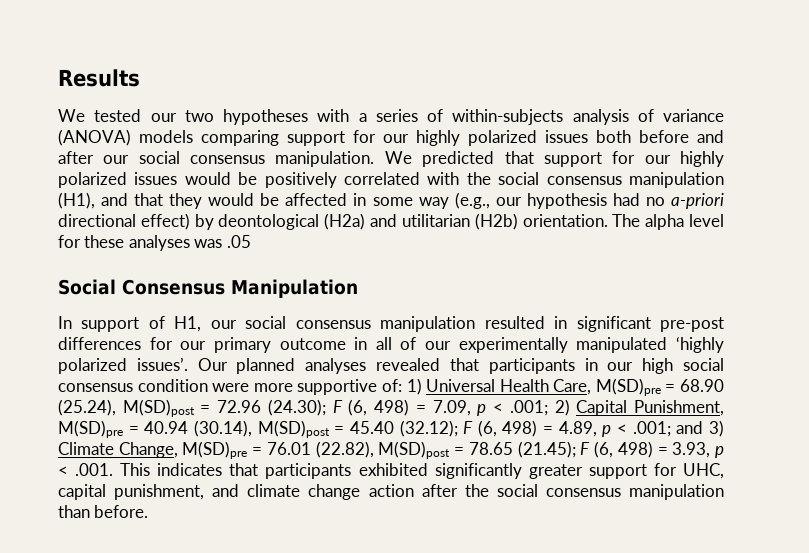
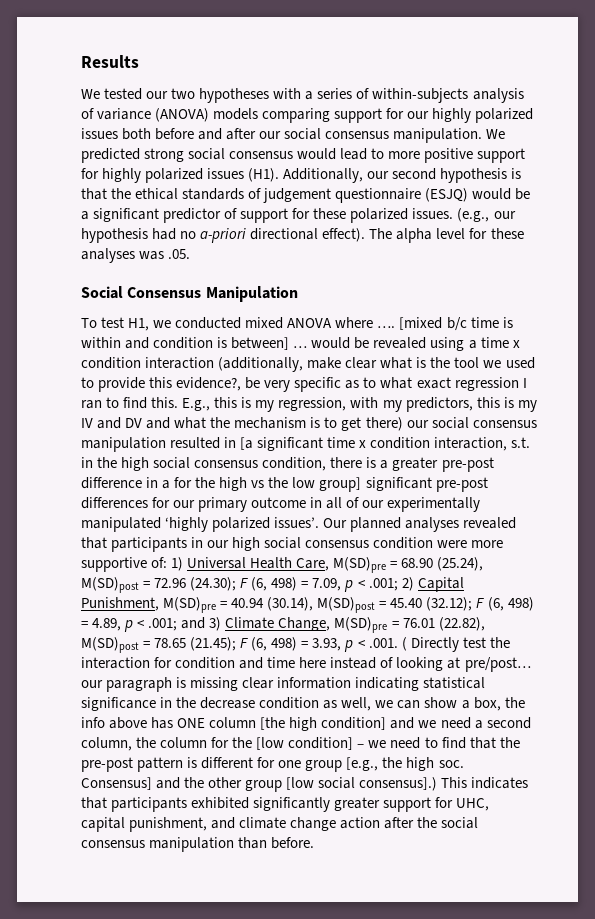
[504,151,725,167] [58,172,724,188] [58,192,449,209] that support for our highly polarized issues would be positively correlated with the social consensus manipulation (H1), and that they would be affected in some way -> [144,148,526,163] [81,168,522,183] [81,188,531,203] [81,208,454,223] strong social consensus would lead to more positive support for highly polarized issues (H1). Additionally, our second hypothesis is that the ethical standards of judgement questionnaire (ESJQ) would be a significant predictor of support for these polarized issues.
[140,213,608,230] effect) by deontological (H2a) and utilitarian (H2b) orientation. -> [322,228,366,242] effect).
[226,235,251,248] .05 -> [168,249,191,259] .05.
[58,316,202,332] In support of H1, -> [81,317,513,331] [81,337,520,351] [81,357,535,372] [81,377,527,392] [81,397,537,412] [81,417,403,431] To test H1, we conducted mixed ANOVA where …. [mixed b/c time is within and condition is between] … would be revealed using a time x condition interaction (additionally, make clear what is the tool we used to provide this evidence?, be very specific as to what exact regression I ran to find this. E.g., this is my regression, with my predictors, this is my IV and DV and what the mechanism is to get there)
(568, 322) none -> [240,437,531,451] [81,457,494,472] [81,477,362,492] [a significant time x condition interaction, s.t. in the high social consensus condition, there is a greater pre-post difference in a for the high vs the low group]
(114, 469) none -> [401,637,510,652] [81,657,531,672] [81,677,486,692] [81,697,525,711] [81,717,531,731] [81,737,520,751] [81,757,464,772] [81,777,438,792] ( Directly test the interaction for condition and time here instead of looking at pre/post… our paragraph is missing clear information indicating statistical significance in the decrease condition as well, we can show a box, the info above has ONE column [the high condition] and we need a second column, the column for the [low condition] – we need to find that the pre-post pattern is different for one group [e.g., the high soc. Consensus] and the other group [low social consensus].)

